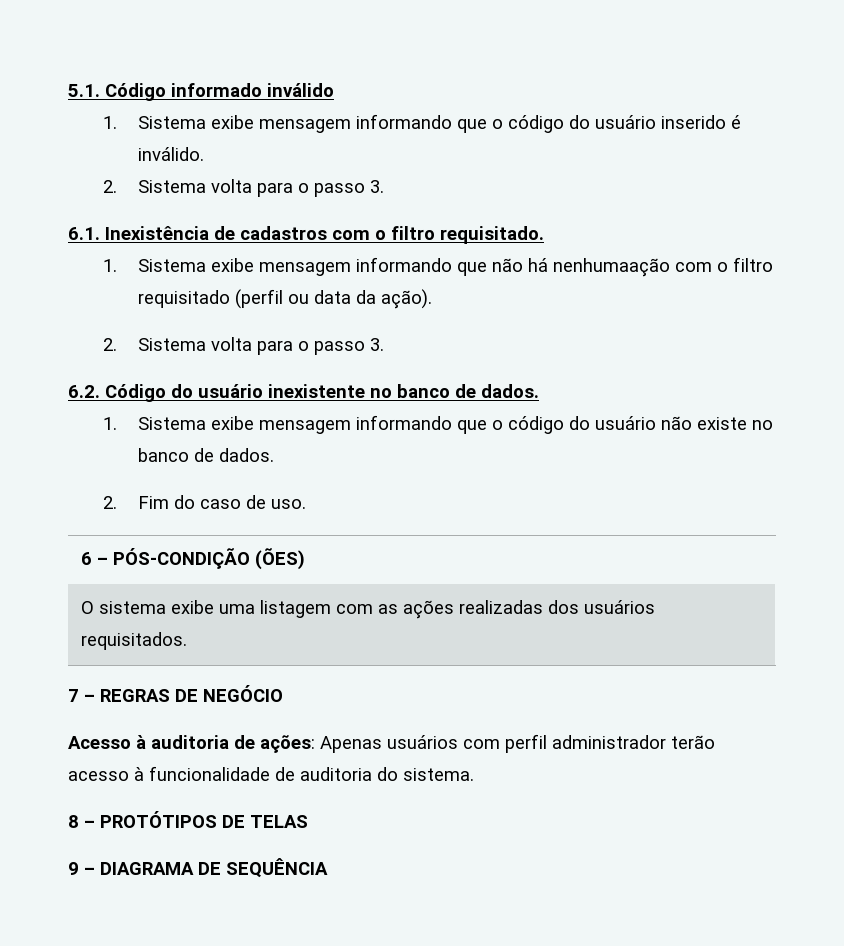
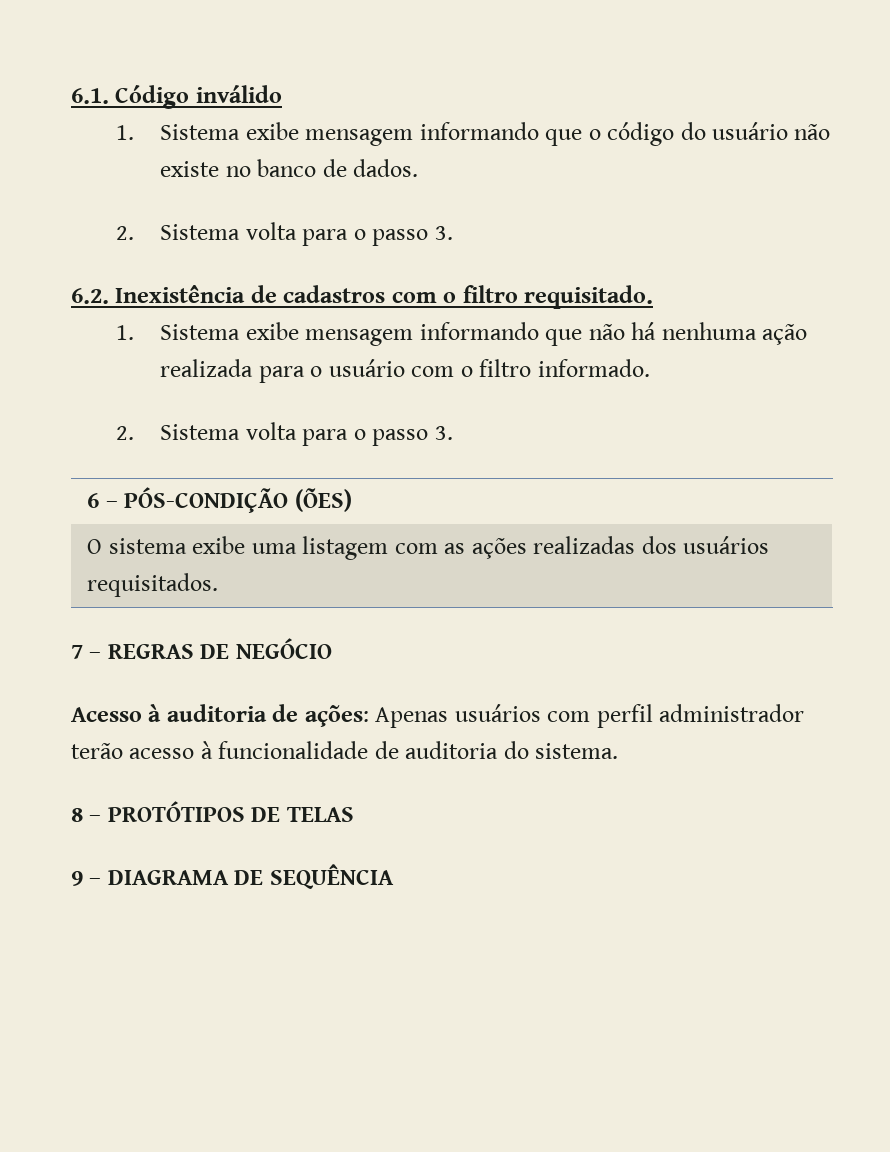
[68,83,334,101] [102,114,741,133] [137,147,204,161] [102,179,384,197] [68,226,544,244] [102,257,773,277] [137,289,432,309] [102,337,384,355] [68,384,539,402] 5.1. Código informado inválido // 1. Sistema exibe mensagem informando que o código do usuário inserido é inválido. // 2. Sistema volta para o passo 3. // 6.1. Inexistência de cadastros com o filtro requisitado. // 1. Sistema exibe mensagem informando que não há nenhumaação com o filtro requisitado (perfil ou data da ação). // 2. Sistema volta para o passo 3. // 6.2. Código do usuário inexistente no banco de dados. -> [71,85,282,109] 6.1. Código inválido
[137,495,306,509] Fim do caso de uso. -> [160,222,453,246] [71,285,654,309] [115,322,807,346] [160,359,650,383] [115,422,453,446] Sistema volta para o passo 3. // 6.2. Inexistência de cadastros com o filtro requisitado. // 1. Sistema exibe mensagem informando que não há nenhuma ação realizada para o usuário com o filtro informado. // 2. Sistema volta para o passo 3.

